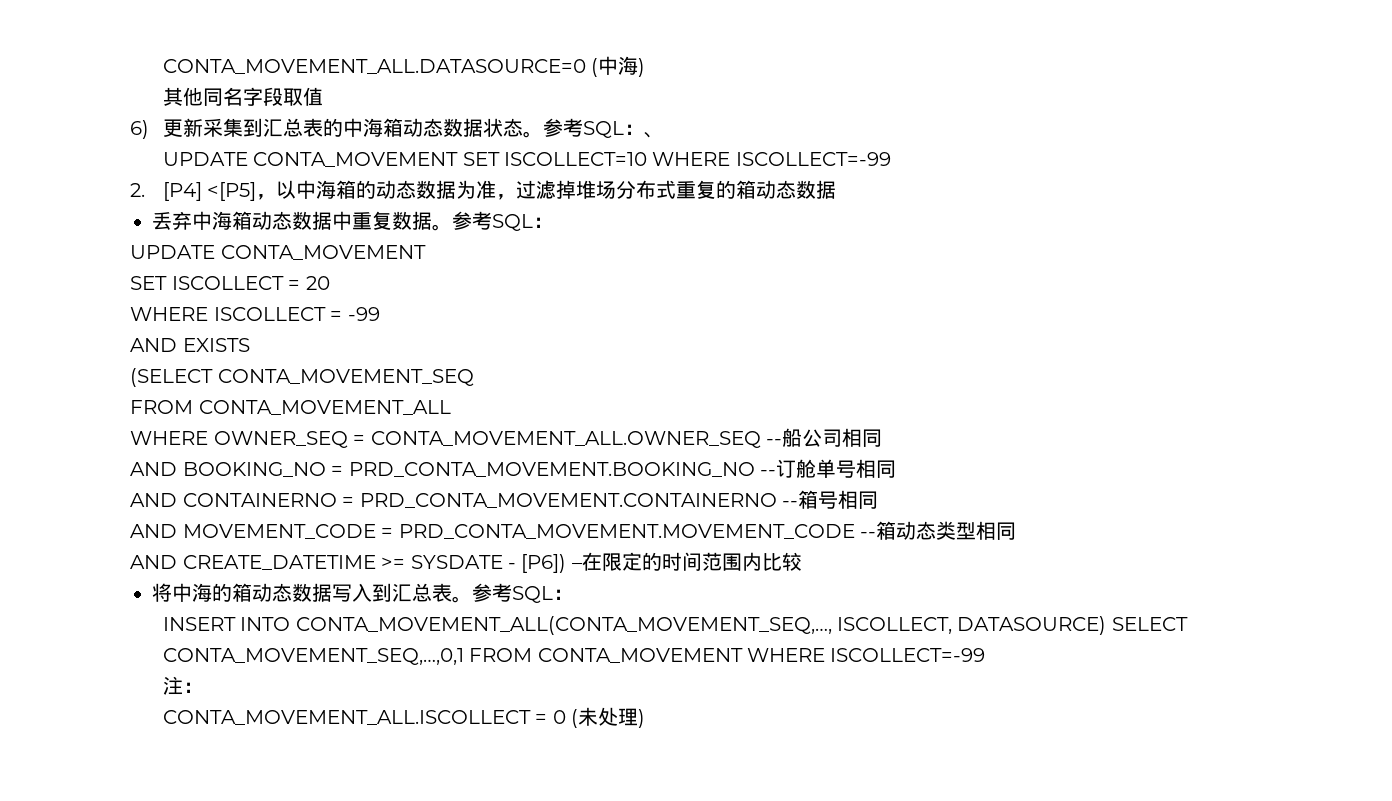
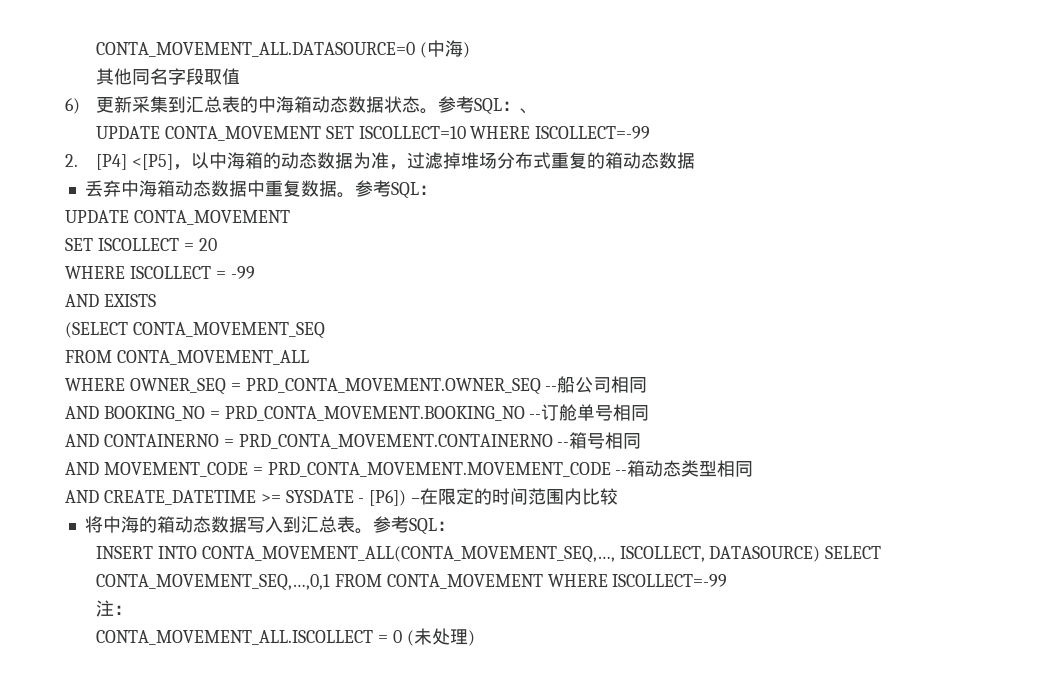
[370,431,761,448] CONTA_MOVEMENT_ALL.OWNER_SEQ -> [245,378,541,395] PRD_CONTA_MOVEMENT.OWNER_SEQ

